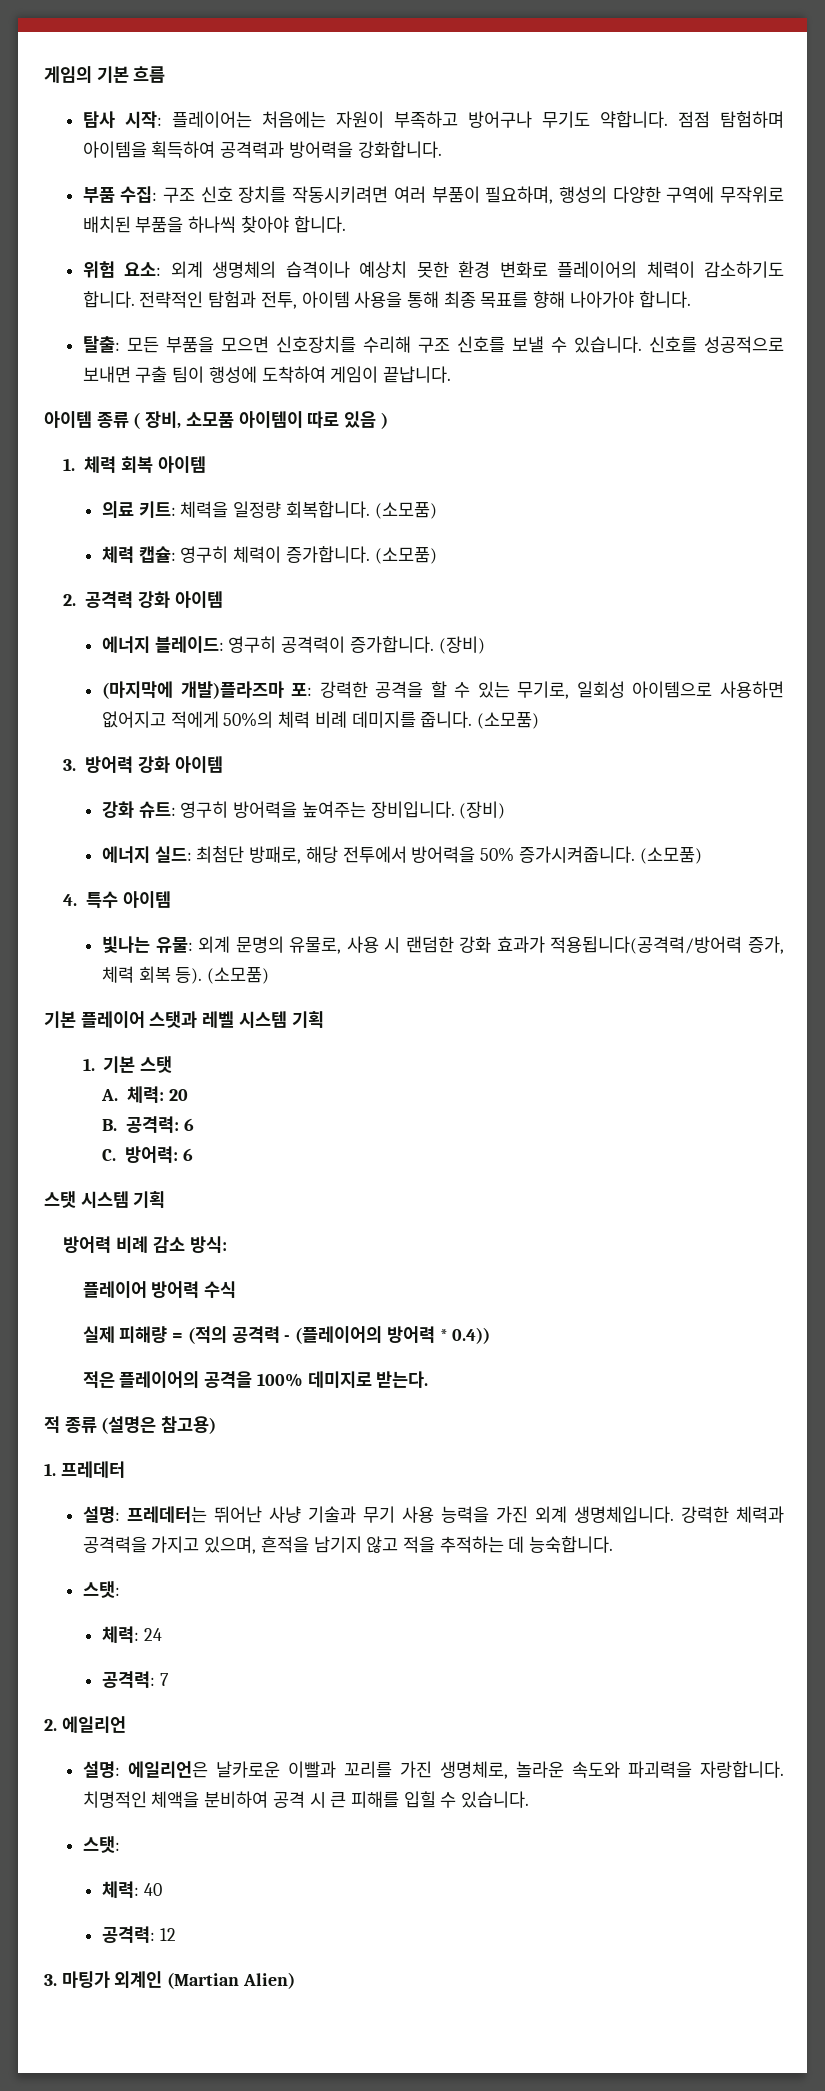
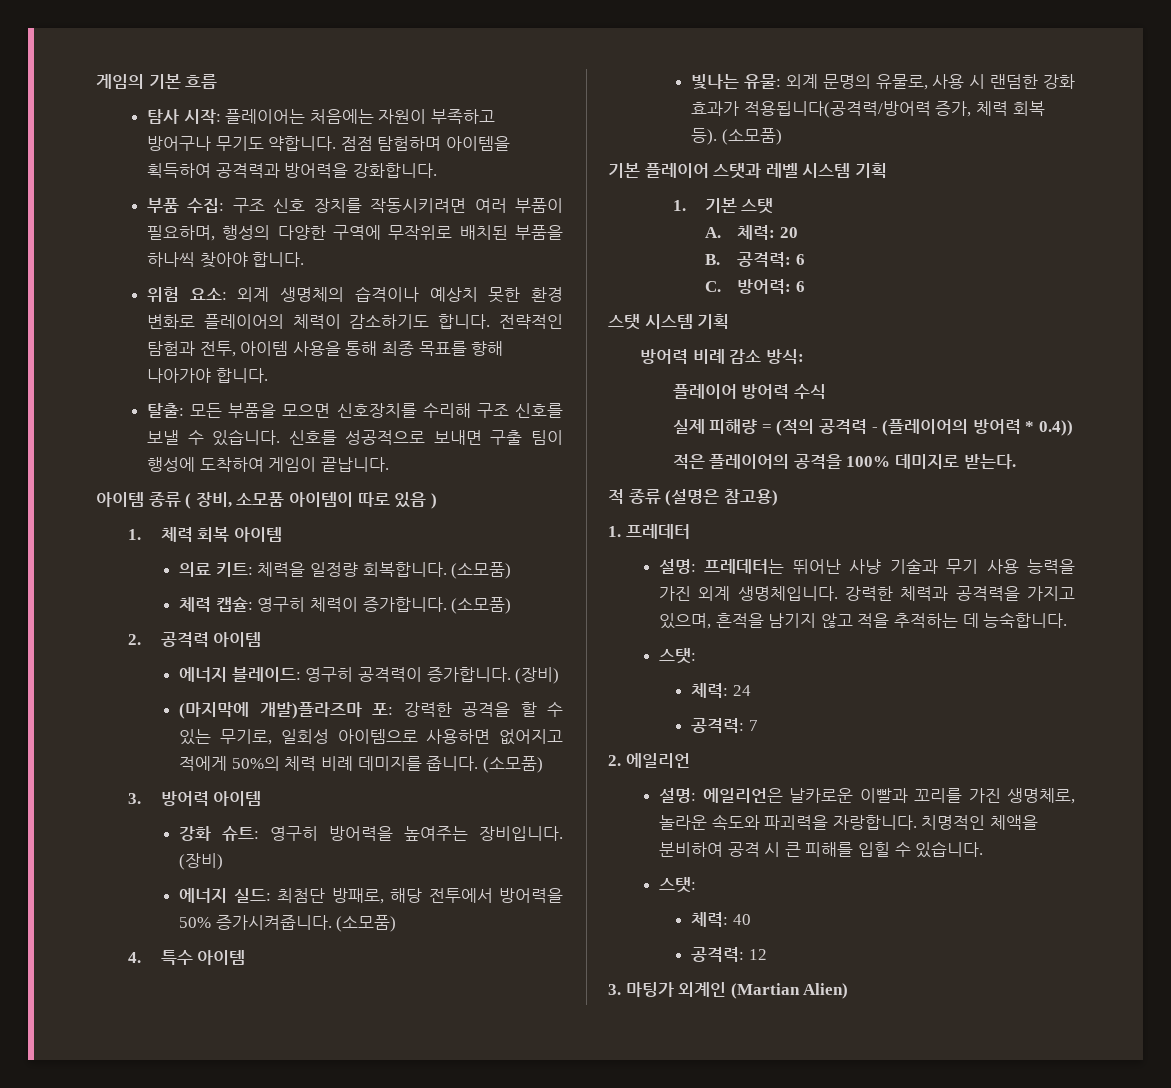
[137,591,170,608] 강화 -> (209, 639) none
[137,756,170,773] 강화 -> (209, 798) none

